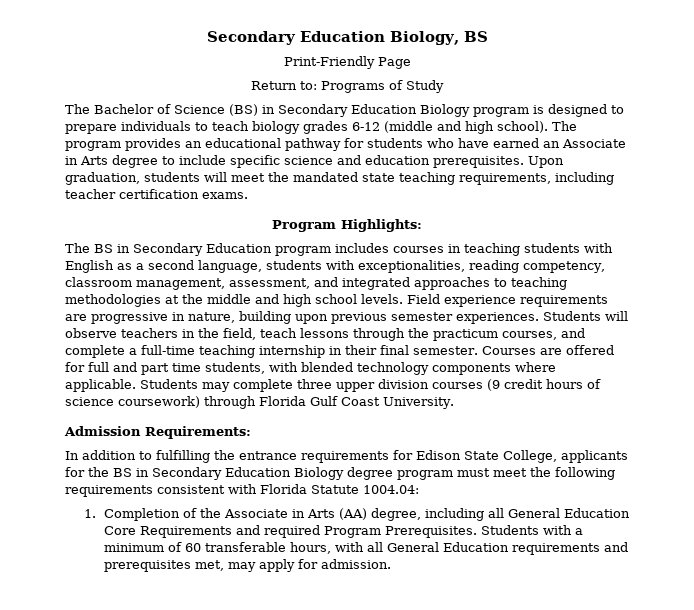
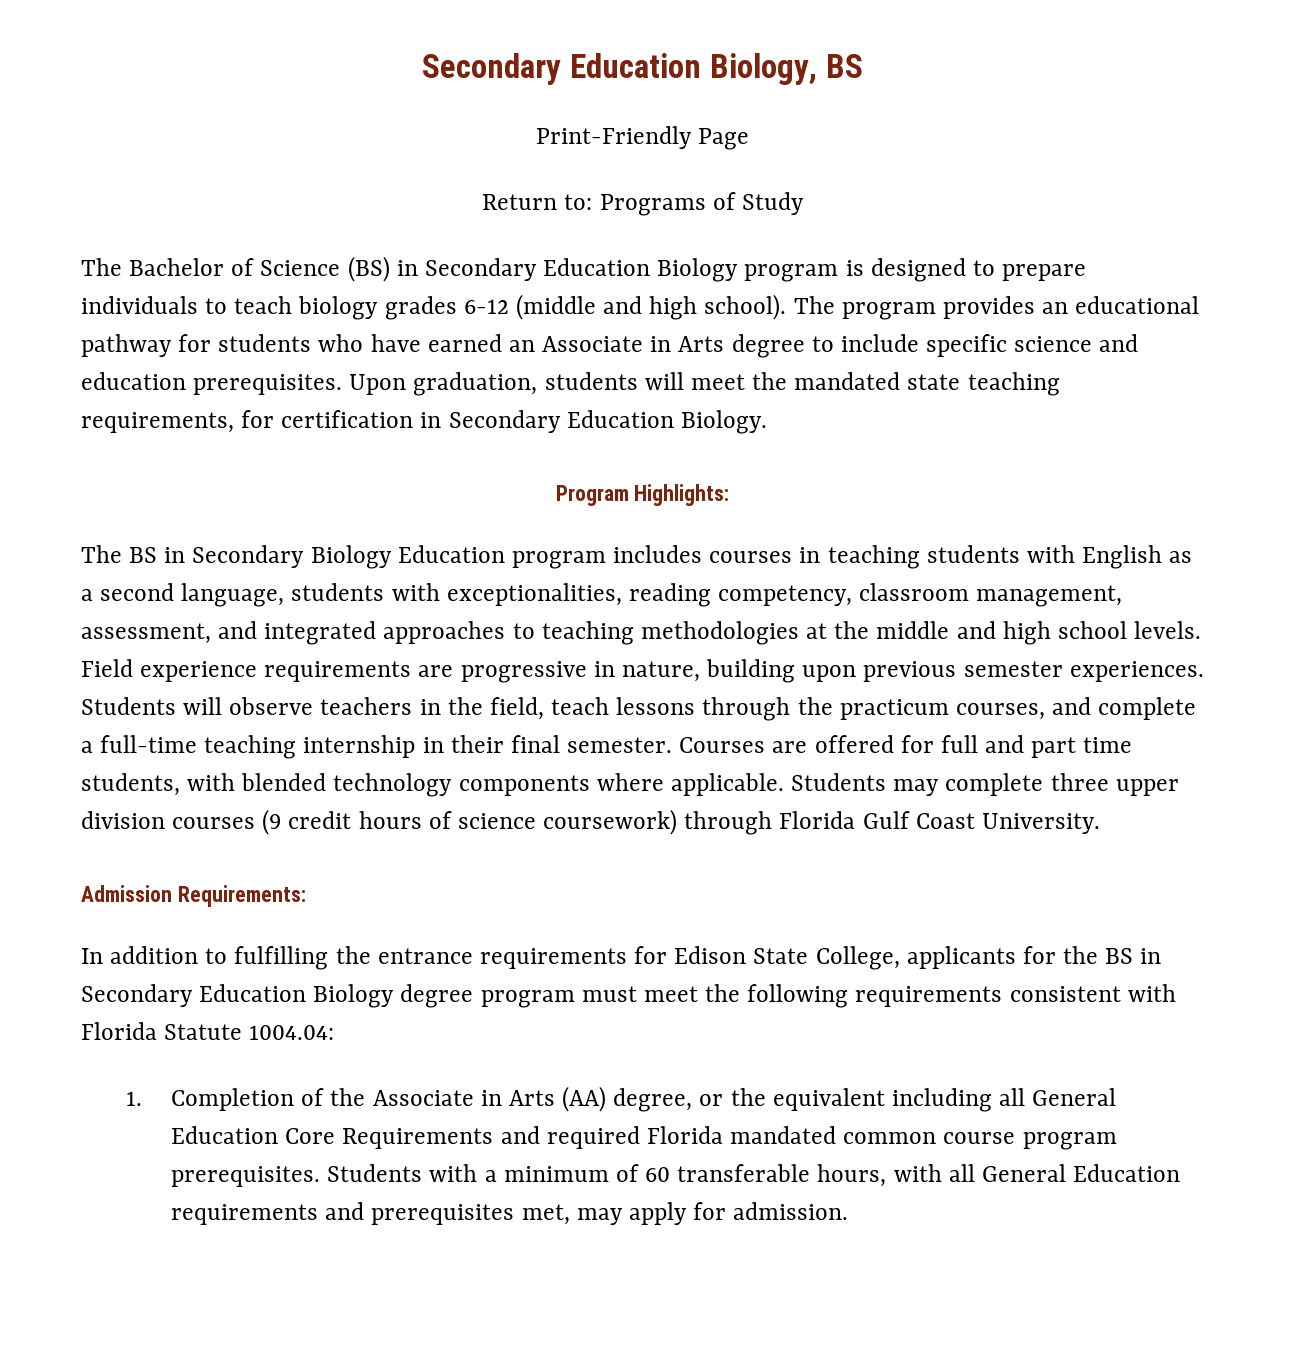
[555,172,614,185] [65,189,248,199] including teacher certification exams. -> [241,410,767,434] for certification in Secondary Education Biology.
(203, 249) none -> [310,545,392,569] Biology
(421, 514) none -> [699,1088,885,1111] or the equivalent
[323,526,477,538] Program Prerequisites. -> [646,1126,1117,1150] [171,1166,321,1187] Florida mandated common course program prerequisites.

